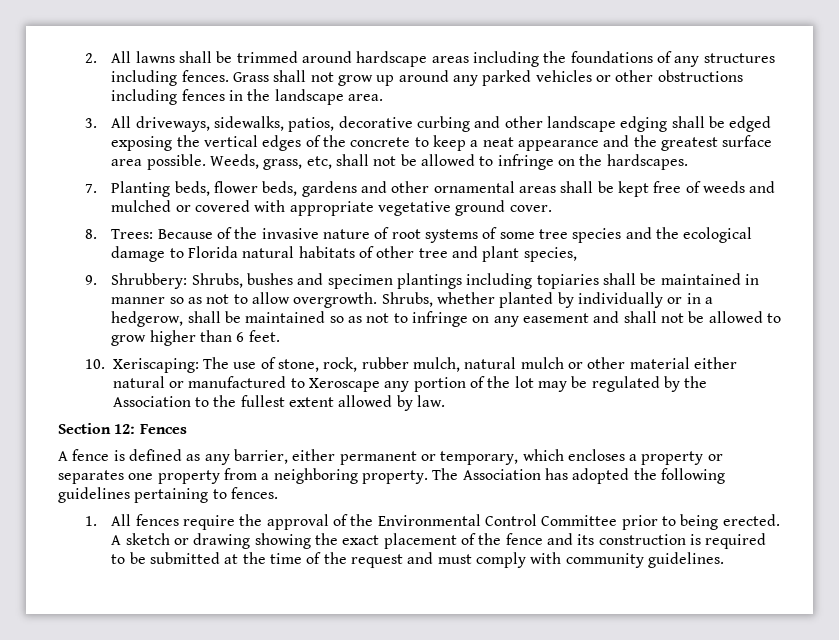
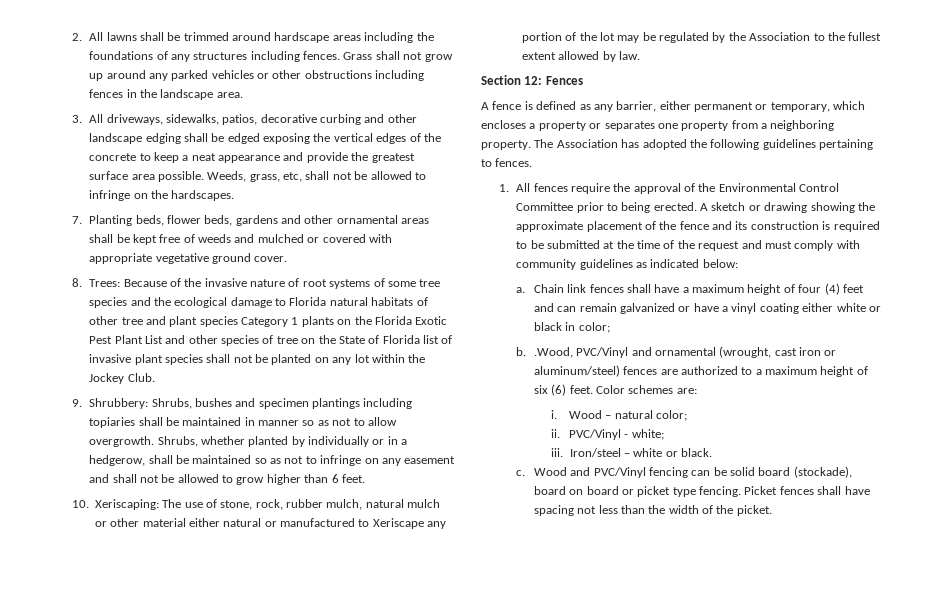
(630, 141) none -> [306,152,348,163] provide
[523,247,577,262] species, -> [199,316,448,327] [89,335,453,346] [89,354,426,365] [89,373,155,384] species Category 1 plants on the Florida Exotic Pest Plant List and other species of tree on the State of Florida list of invasive plant species shall not be planted on any lot within the Jockey Club.
[309,378,381,392] Xeroscape -> [372,518,424,529] Xeriscape
[342,535,380,545] exact -> [516,221,584,232] approximate
[647,552,724,568] guidelines. -> [579,259,738,270] [516,283,864,295] [533,303,881,314] [533,322,610,333] [516,346,837,358] [533,365,868,377] [533,384,697,396] [551,410,688,421] [551,429,664,440] [551,448,713,457] [516,466,852,478] [533,486,870,497] [533,505,772,516] guidelines as indicated below: // a. Chain link fences shall have a maximum height of four (4) feet and can remain galvanized or have a vinyl coating either white or black in color; // b. .Wood, PVC/Vinyl and ornamental (wrought, cast iron or aluminum/steel) fences are authorized to a maximum height of six (6) feet. Color schemes are: // i. Wood – natural color; // ii. PVC/Vinyl - white; // iii. Iron/steel – white or black. // c. Wood and PVC/Vinyl fencing can be solid board (stockade), board on board or picket type fencing. Picket fences shall have spacing not less than the width of the picket.

